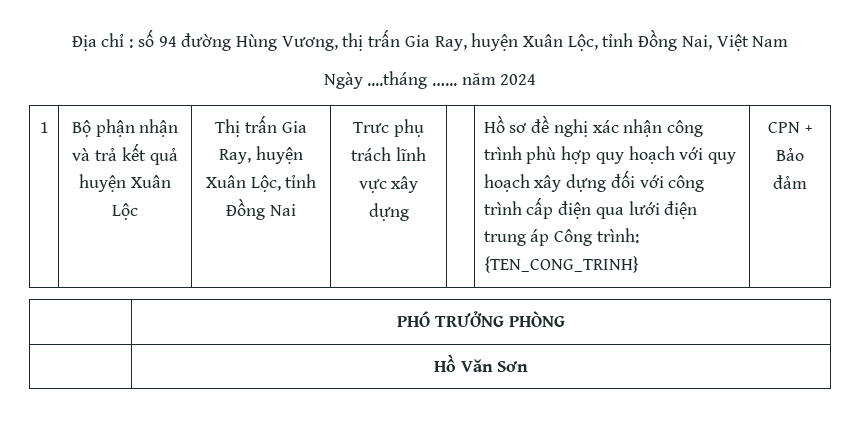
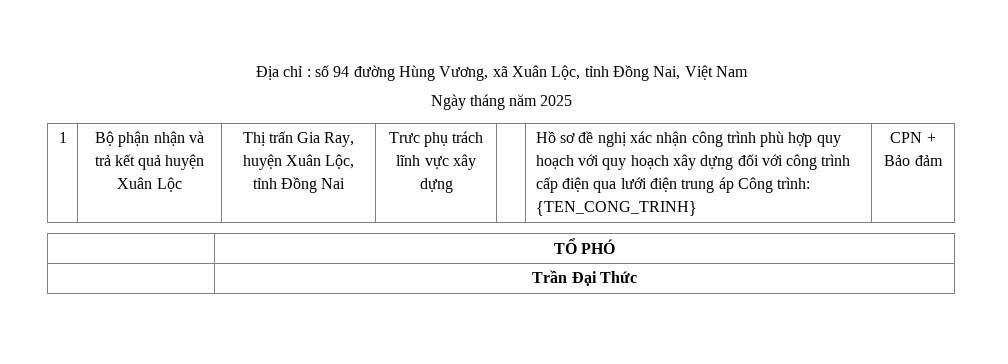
[342,29,519,51] thị trấn Gia Ray, huyện -> [492,66,508,77] xã
[367,71,537,89] ....tháng …... năm 2024 -> [469,94,573,110] tháng năm 2025
(807, 182) none -> [553,238,577,254] TỔ
[435,311,565,327] [433,354,529,372] TRƯỞNG PHÒNG // | Hồ Văn Sơn -> [532,270,637,286] // | Trần Đại Thức

